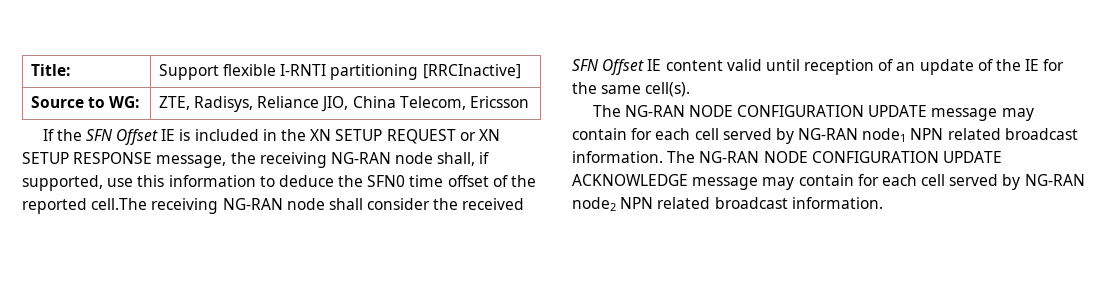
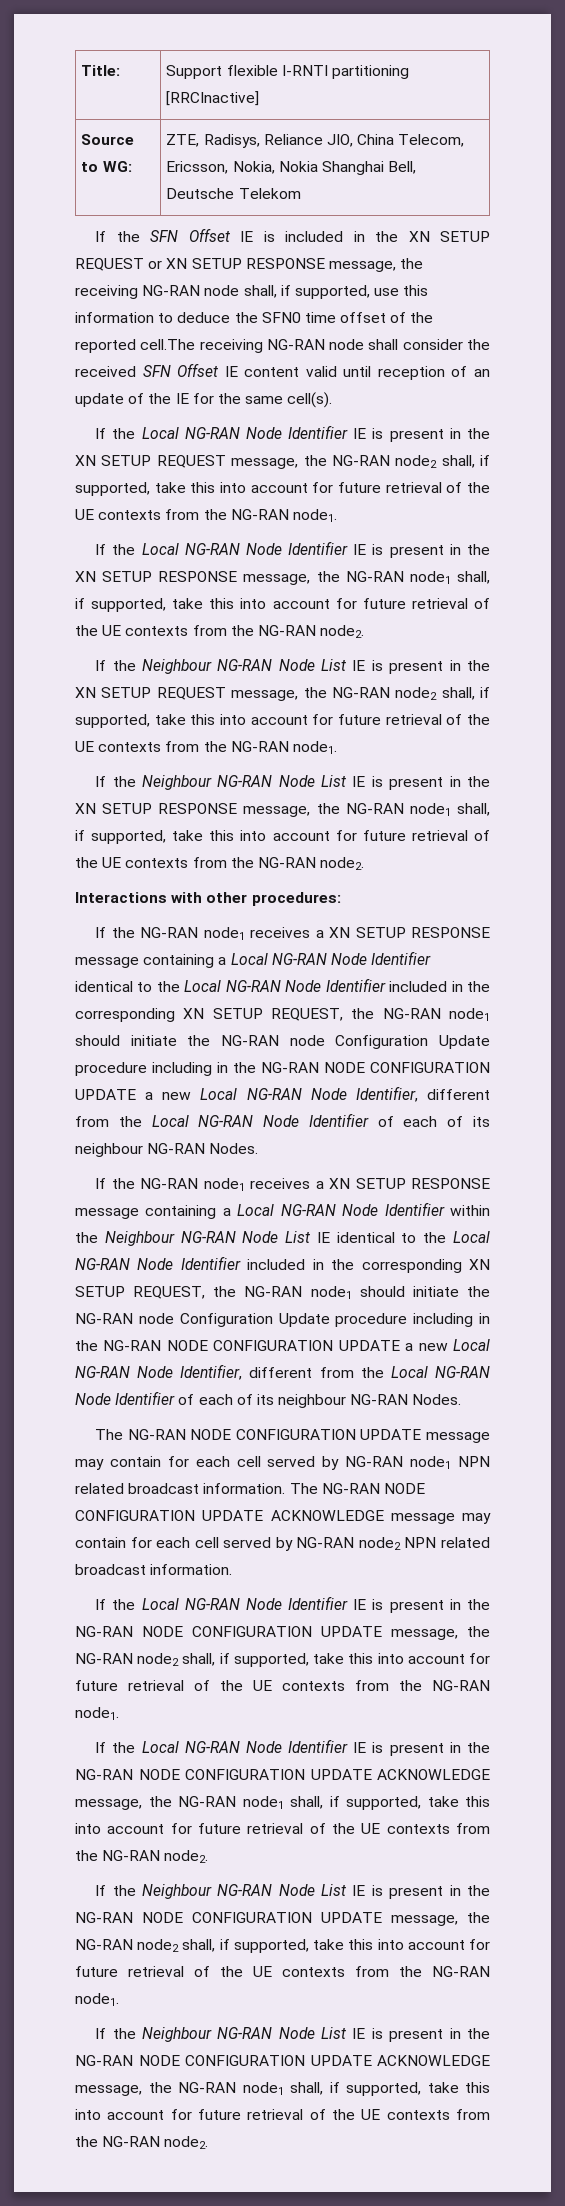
[469,96,529,108] Ericsson -> [166,161,417,175] [166,188,301,199] Ericsson, Nokia, Nokia Shanghai Bell, Deutsche Telekom
(691, 89) none -> [95,425,490,442] [75,455,490,469] [75,482,491,496] [75,509,337,522] [95,541,490,558] [75,571,491,585] [75,598,490,612] [75,625,365,638] [95,659,490,674] [75,687,490,701] [75,714,491,728] [75,741,337,754] [95,775,490,790] [75,803,491,817] [75,830,490,844] [75,857,365,870] [75,892,341,906] [95,927,490,940] [75,951,432,968] [75,978,491,992] [75,1008,490,1022] [75,1035,490,1049] [75,1062,490,1076] [75,1086,490,1102] [75,1113,490,1127] [75,1143,259,1157] [95,1178,490,1191] [75,1202,490,1219] [75,1231,490,1246] [75,1256,490,1273] [75,1286,491,1299] [75,1313,490,1327] [75,1339,491,1351] [75,1364,491,1380] [75,1391,462,1408] // If the Local NG-RAN Node Identifier IE is present in the XN SETUP REQUEST message, the NG-RAN node2 shall, if supported, take this into account for future retrieval of the UE contexts from the NG-RAN node1. // If the Local NG-RAN Node Identifier IE is present in the XN SETUP RESPONSE message, the NG-RAN node1 shall, if supported, take this into account for future retrieval of the UE contexts from the NG-RAN node2. // If the Neighbour NG-RAN Node List IE is present in the XN SETUP REQUEST message, the NG-RAN node2 shall, if supported, take this into account for future retrieval of the UE contexts from the NG-RAN node1. // If the Neighbour NG-RAN Node List IE is present in the XN SETUP RESPONSE message, the NG-RAN node1 shall, if supported, take this into account for future retrieval of the UE contexts from the NG-RAN node2. // Interactions with other procedures: // If the NG-RAN node1 receives a XN SETUP RESPONSE message containing a Local NG-RAN Node Identifier identical to the Local NG-RAN Node Identifier included in the corresponding XN SETUP REQUEST, the NG-RAN node1 should initiate the NG-RAN node Configuration Update procedure including in the NG-RAN NODE CONFIGURATION UPDATE a new Local NG-RAN Node Identifier, different from the Local NG-RAN Node Identifier of each of its neighbour NG-RAN Nodes. // If the NG-RAN node1 receives a XN SETUP RESPONSE message containing a Local NG-RAN Node Identifier within the Neighbour NG-RAN Node List IE identical to the Local NG-RAN Node Identifier included in the corresponding XN SETUP REQUEST, the NG-RAN node1 should initiate the NG-RAN node Configuration Update procedure including in the NG-RAN NODE CONFIGURATION UPDATE a new Local NG-RAN Node Identifier, different from the Local NG-RAN Node Identifier of each of its neighbour NG-RAN Nodes.
(883, 203) none -> [95,1596,490,1613] [75,1626,490,1640] [75,1653,491,1667] [75,1680,490,1691] [75,1707,119,1720] [95,1739,490,1756] [75,1769,490,1780] [75,1796,490,1810] [75,1823,490,1834] [75,1850,209,1863] [95,1884,490,1899] [75,1912,490,1926] [75,1939,491,1953] [75,1966,490,1977] [75,1993,119,2006] [95,2027,490,2042] [75,2055,490,2066] [75,2082,490,2096] [75,2109,490,2120] [75,2136,209,2149] // If the Local NG-RAN Node Identifier IE is present in the NG-RAN NODE CONFIGURATION UPDATE message, the NG-RAN node2 shall, if supported, take this into account for future retrieval of the UE contexts from the NG-RAN node1. // If the Local NG-RAN Node Identifier IE is present in the NG-RAN NODE CONFIGURATION UPDATE ACKNOWLEDGE message, the NG-RAN node1 shall, if supported, take this into account for future retrieval of the UE contexts from the NG-RAN node2. // If the Neighbour NG-RAN Node List IE is present in the NG-RAN NODE CONFIGURATION UPDATE message, the NG-RAN node2 shall, if supported, take this into account for future retrieval of the UE contexts from the NG-RAN node1. // If the Neighbour NG-RAN Node List IE is present in the NG-RAN NODE CONFIGURATION UPDATE ACKNOWLEDGE message, the NG-RAN node1 shall, if supported, take this into account for future retrieval of the UE contexts from the NG-RAN node2.

